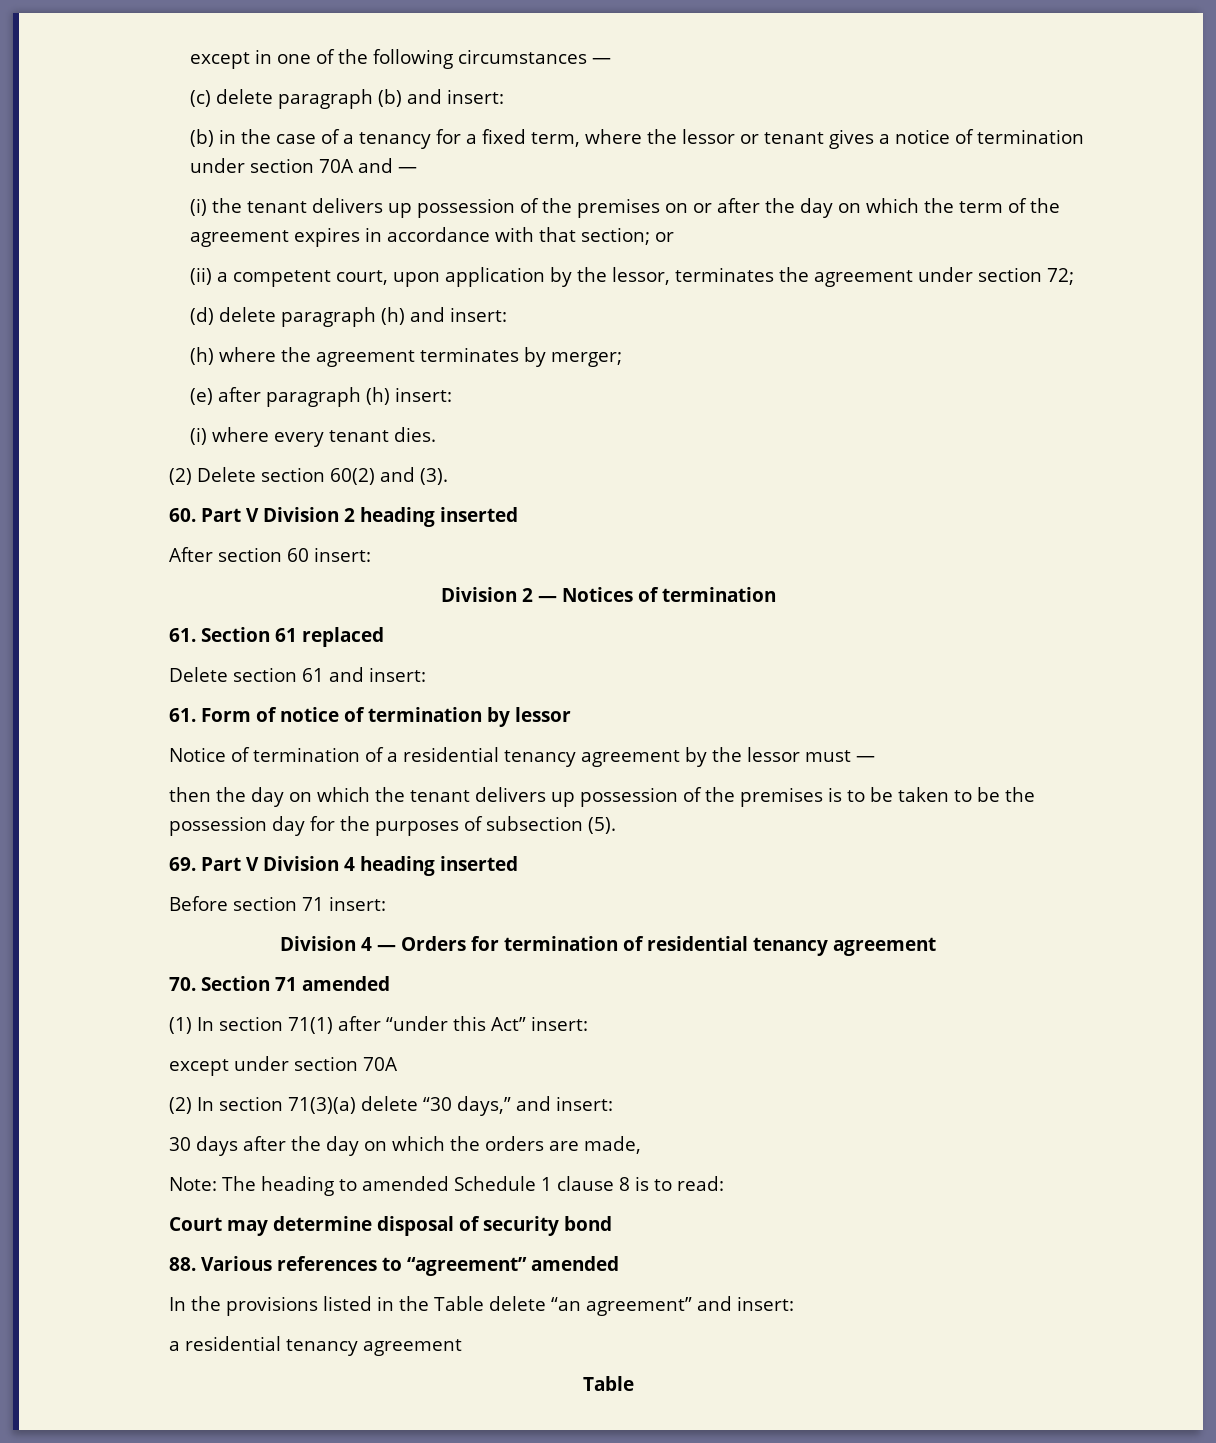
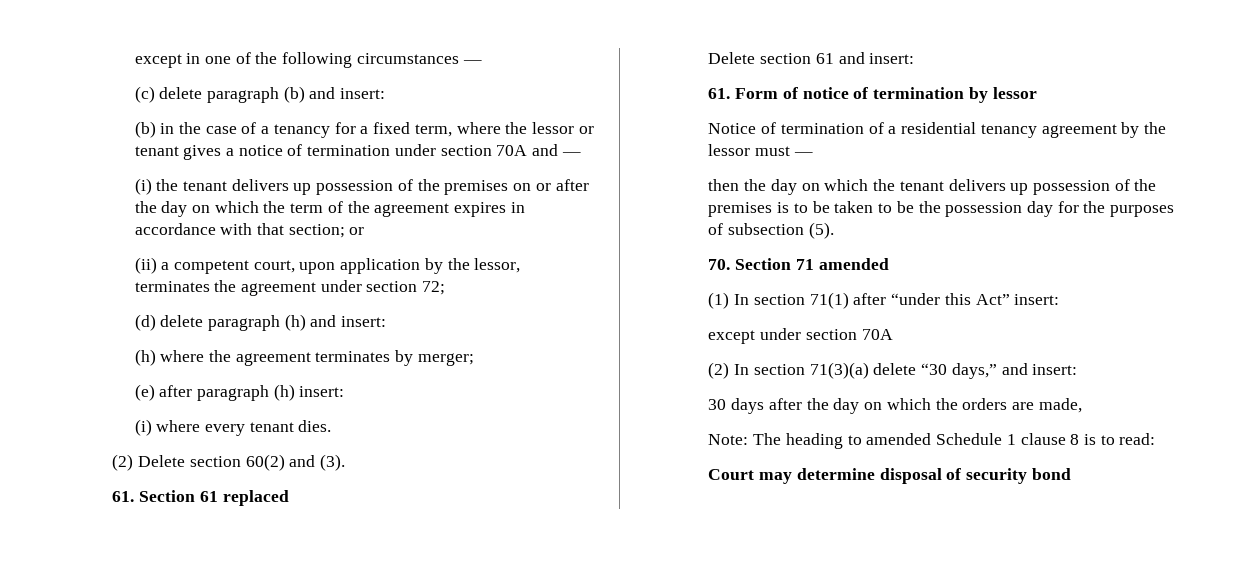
[169,507,519,527] [169,547,372,562] [440,587,776,602] // 60. Part V Division 2 heading inserted // After section 60 insert: // Division 2 — Notices of termination -> (346, 462) none
[169,856,519,876] [169,896,387,911] [280,936,936,956] // 69. Part V Division 4 heading inserted // Before section 71 insert: // Division 4 — Orders for termination of residential tenancy agreement -> (834, 230) none
[169,1256,620,1276] [169,1296,795,1316] [169,1336,463,1356] [582,1376,634,1391] // 88. Various references to “agreement” amended // In the provisions listed in the Table delete “an agreement” and insert: // a residential tenancy agreement // Table -> (1071, 474) none

